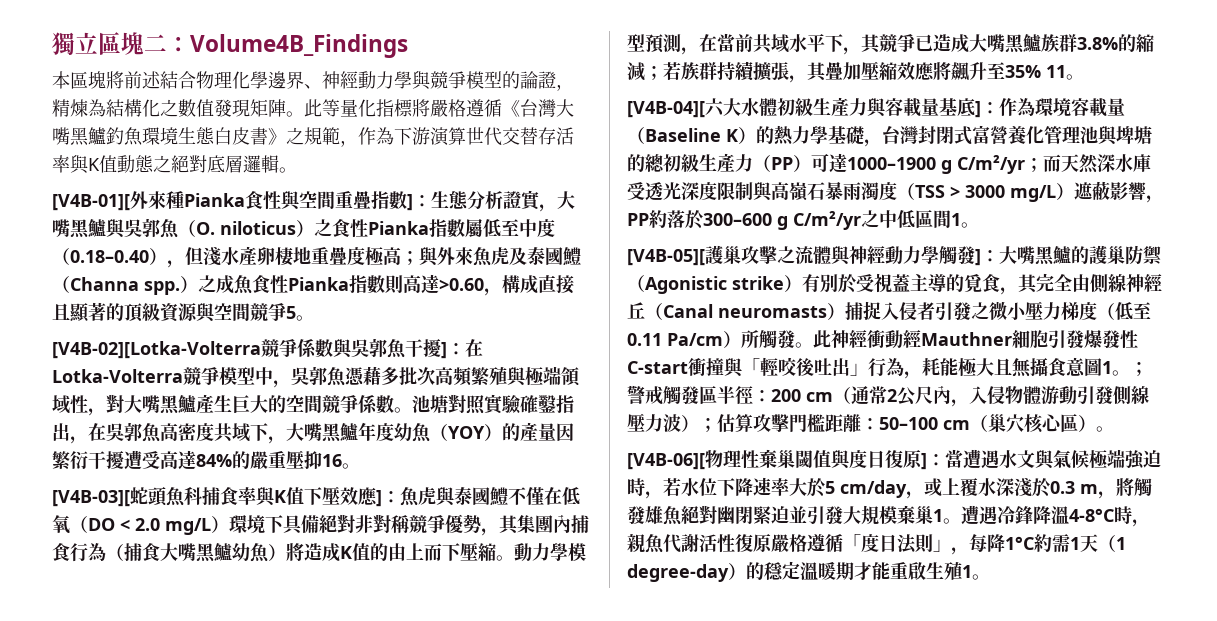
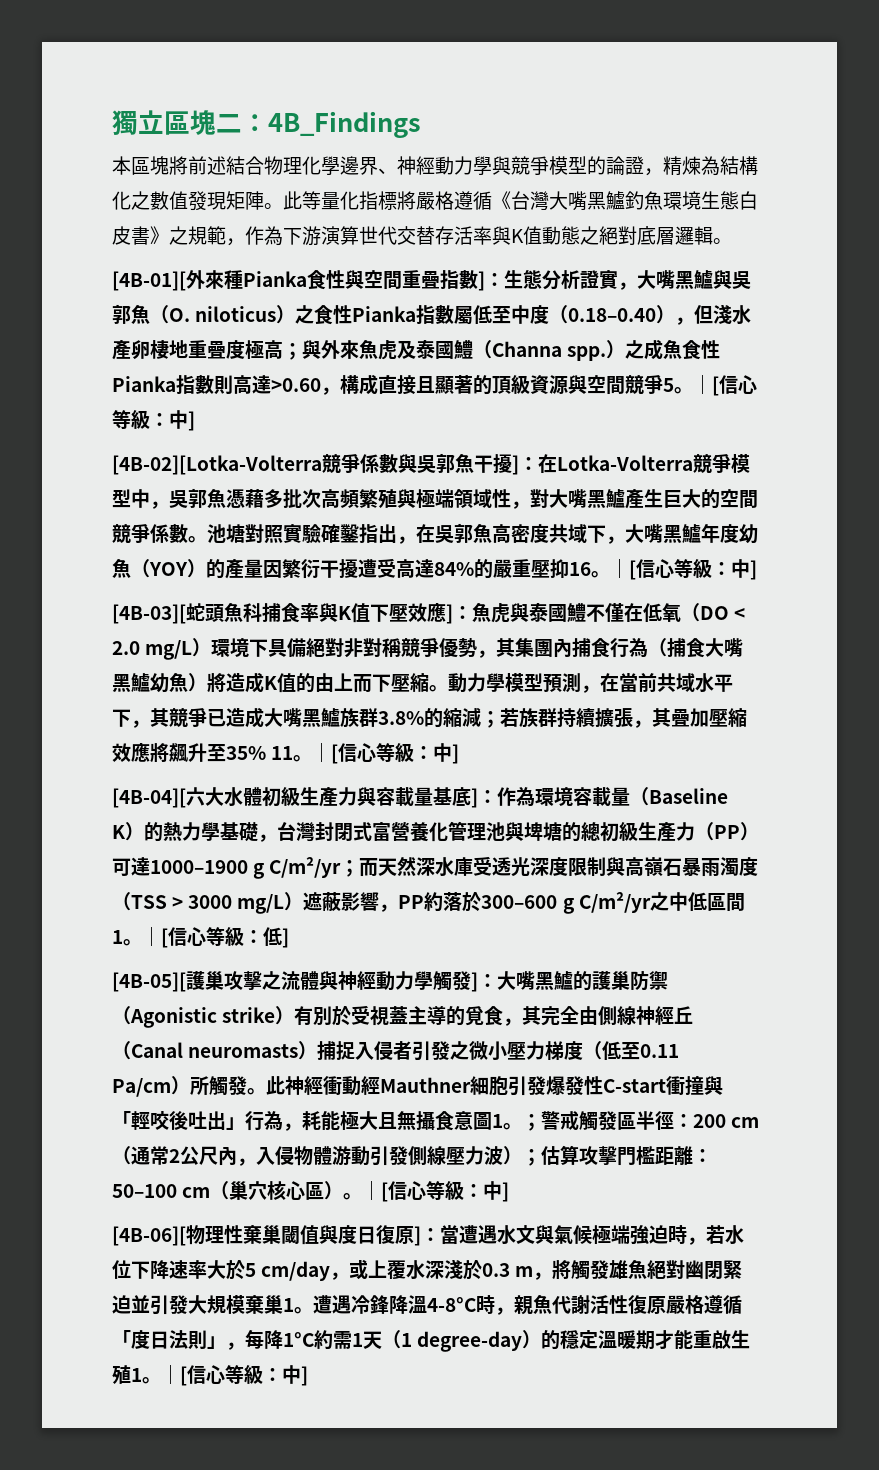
[190,34,408,58] Volume4B_Findings -> [268,111,421,138] 4B_Findings
[52,194,130,211] [V4B-01][ -> [112,271,186,291] [4B-01][
[52,341,261,359] // [V4B-02][Lotka-Volterra -> [693,375,757,396] [112,410,195,431] [112,455,322,475] ｜[信心等級：中] // [4B-02][Lotka-Volterra
[52,490,130,507] // [V4B-03][ -> [610,559,757,580] [112,604,186,624] ｜[信心等級：中] // [4B-03][
[627,101,705,118] // [V4B-04][ -> [312,743,460,764] [112,788,186,808] ｜[信心等級：中] // [4B-04][
[627,249,705,266] // [V4B-05][ -> [142,927,289,948] [112,972,186,992] ｜[信心等級：低] // [4B-05][
[627,453,705,470] // [V4B-06][ -> [362,1181,510,1202] [112,1226,186,1246] ｜[信心等級：中] // [4B-06][
(990, 577) none -> [161,1365,308,1386] ｜[信心等級：中]

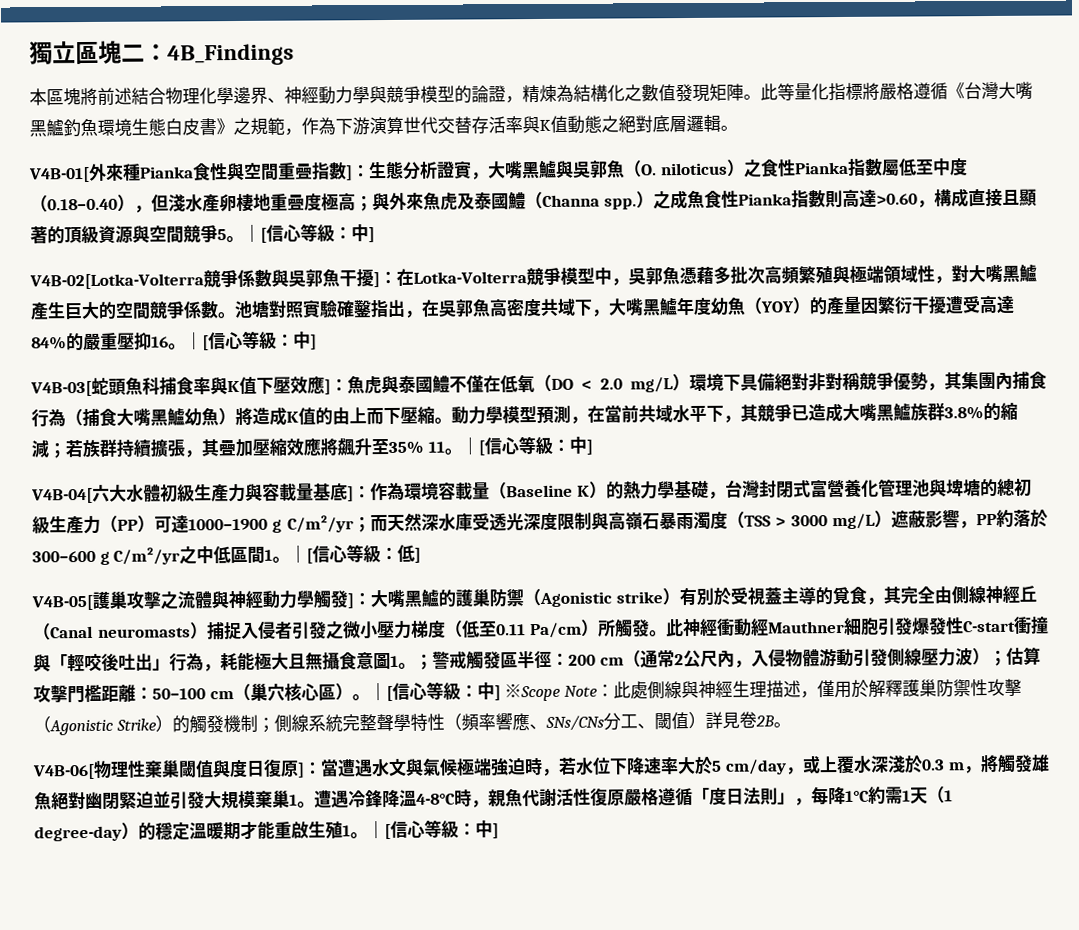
[112,271,186,291] [4B-01][ -> [29,166,90,183] V4B-01[
[112,455,322,475] [4B-02][Lotka-Volterra -> [29,273,204,290] V4B-02[Lotka-Volterra
[112,604,186,624] [4B-03][ -> [30,380,92,397] V4B-03[
[112,788,186,808] [4B-04][ -> [31,487,93,504] V4B-04[
[112,972,186,992] [4B-05][ -> [31,594,93,611] V4B-05[
[112,1226,186,1246] // [4B-06][ -> [504,678,1022,702] [33,711,791,736] [32,763,95,780] ※Scope Note：此處側線與神經生理描述，僅用於解釋護巢防禦性攻擊（Agonistic Strike）的觸發機制；側線系統完整聲學特性（頻率響應、SNs/CNs分工、閾值）詳見卷2B。 // V4B-06[

